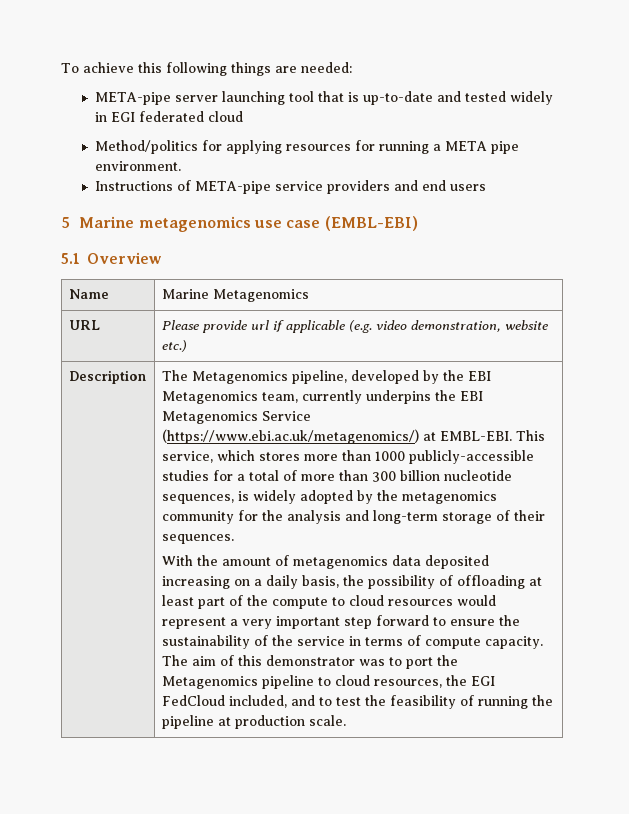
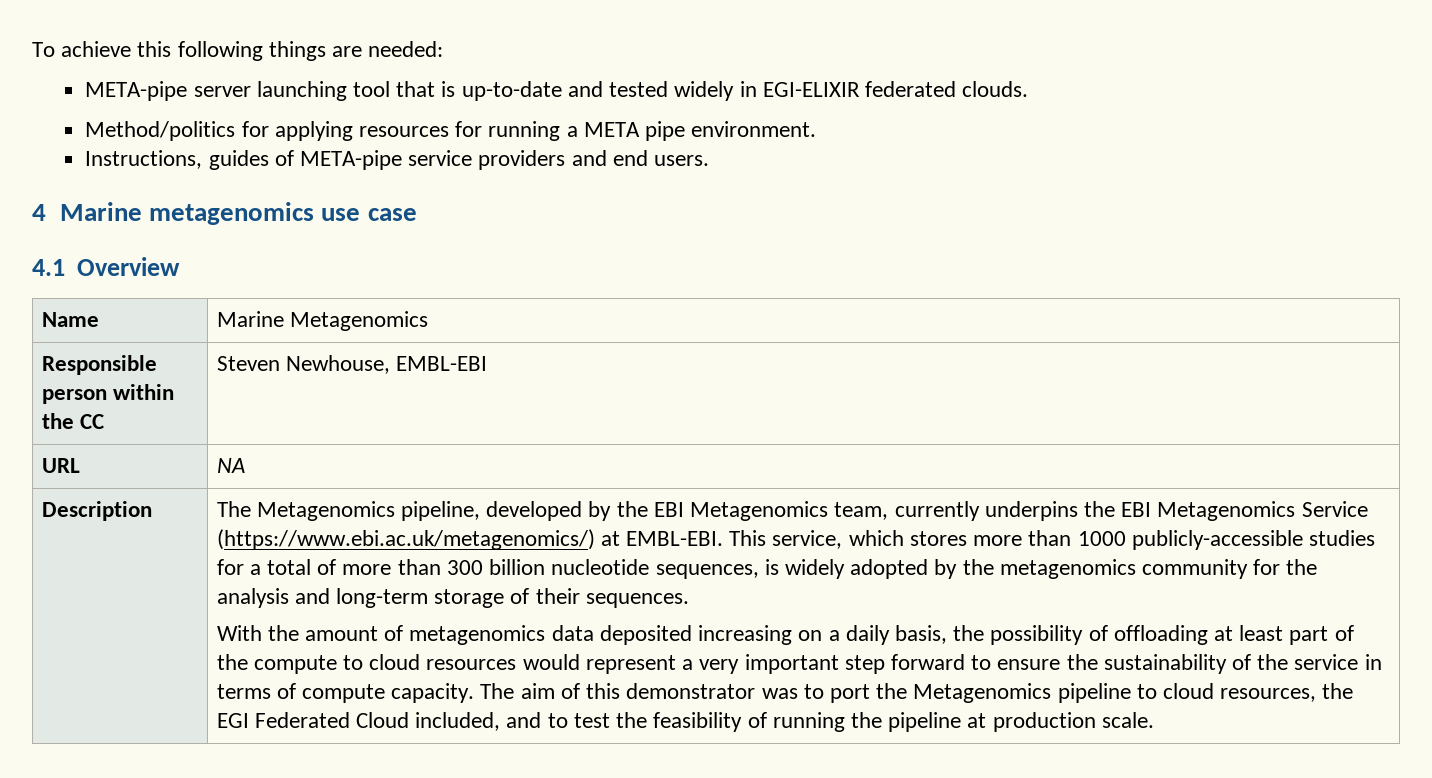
[110,111,243,122] EGI federated cloud -> [762,81,1029,97] EGI-ELIXIR federated clouds.
[94,181,173,191] Instructions -> [85,150,269,170] Instructions, guides
[449,184,486,191] [61,217,70,228] users // 5 -> [654,155,710,166] [32,204,46,221] users. // 4
[324,216,418,231] [61,253,80,264] (EMBL-EBI) // 5.1 -> [32,259,65,276] // 4.1
[68,320,100,330] [161,320,548,333] [161,340,187,352] URL | Please provide url if applicable (e.g. video demonstration, website etc.) -> [41,355,157,375] [41,384,174,404] [41,413,104,429] [216,355,488,374] [41,458,80,473] [216,458,245,473] Responsible person within the CC | Steven Newhouse, EMBL-EBI // URL | NA
[161,695,225,706] FedCloud -> [254,712,410,728] Federated Cloud

